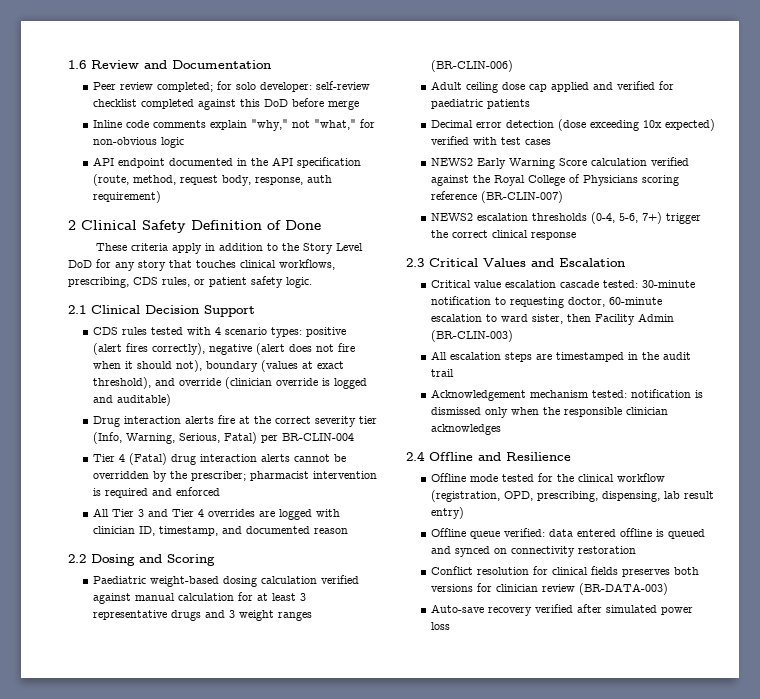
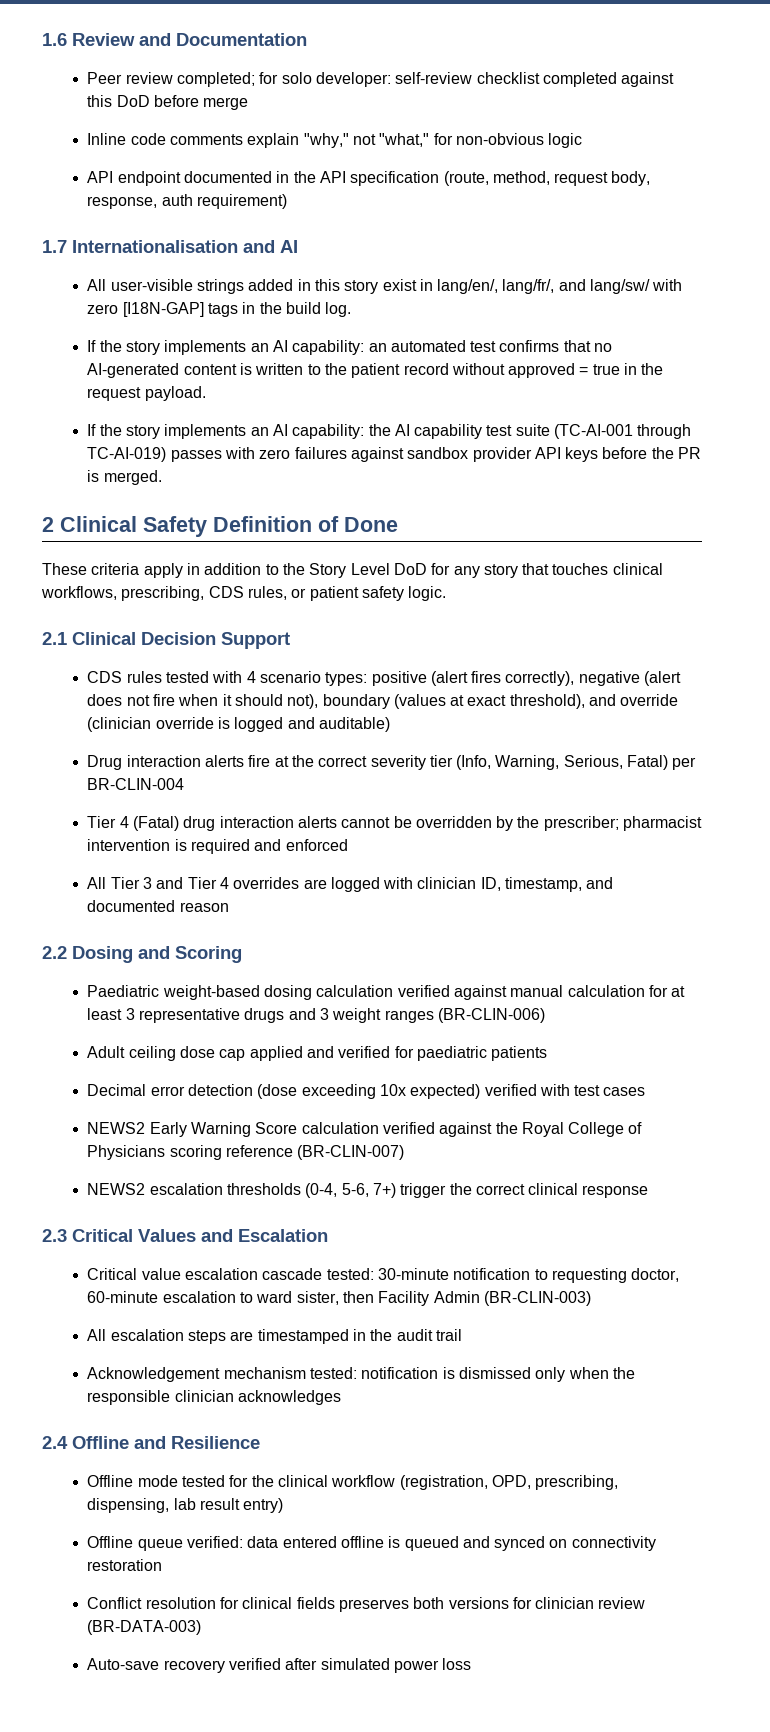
(162, 197) none -> [42,240,298,253] [87,279,683,294] [87,302,352,317] [87,340,613,355] [87,363,664,378] [87,386,206,401] [87,424,692,439] [87,447,702,462] [87,470,162,485] // 1.7 Internationalisation and AI // All user-visible strings added in this story exist in lang/en/, lang/fr/, and lang/sw/ with zero [I18N-GAP] tags in the build log. // If the story implements an AI capability: an automated test confirms that no AI-generated content is written to the patient record without approved = true in the request payload. // If the story implements an AI capability: the AI capability test suite (TC-AI-001 through TC-AI-019) passes with zero failures against sandbox provider API keys before the PR is merged.

